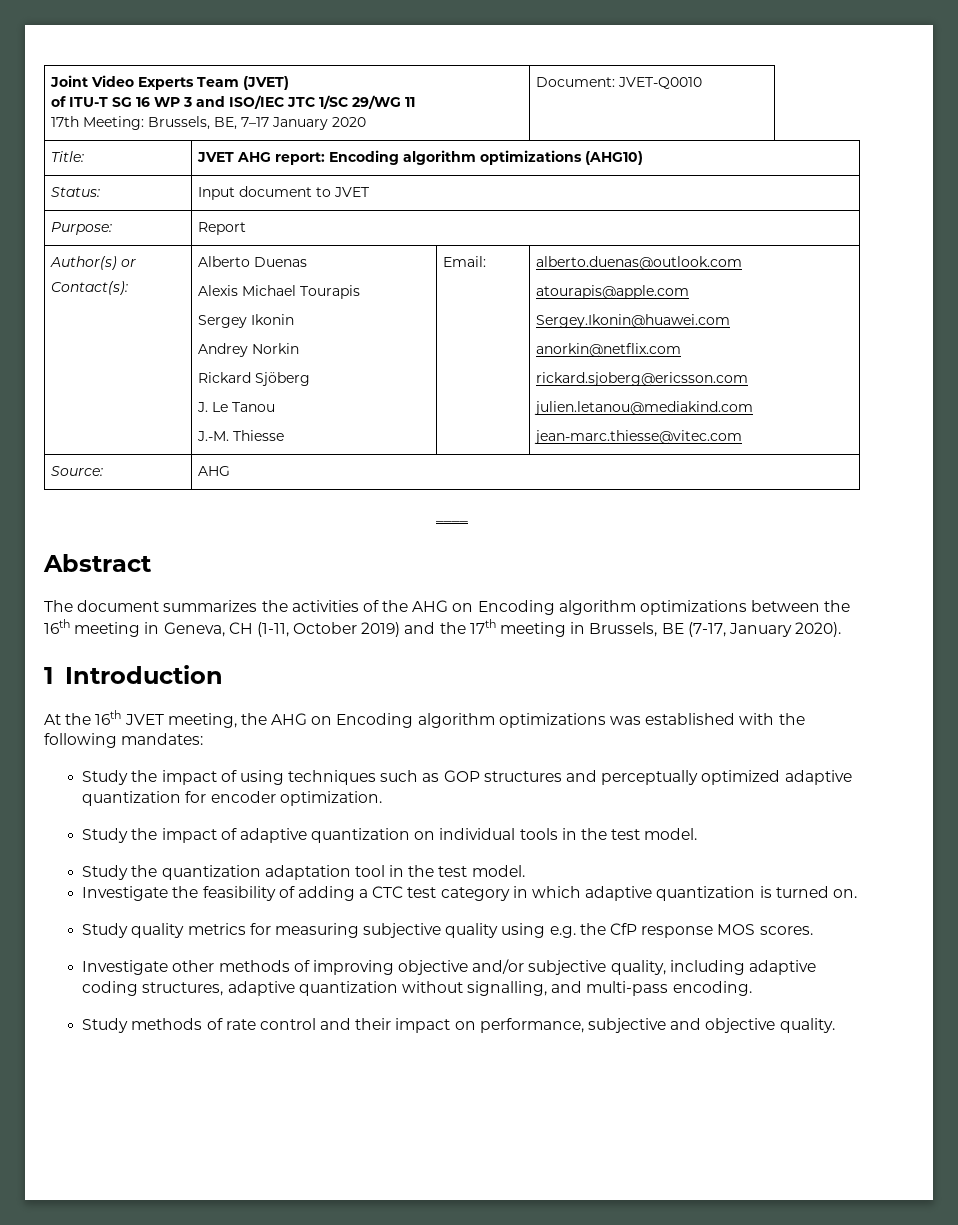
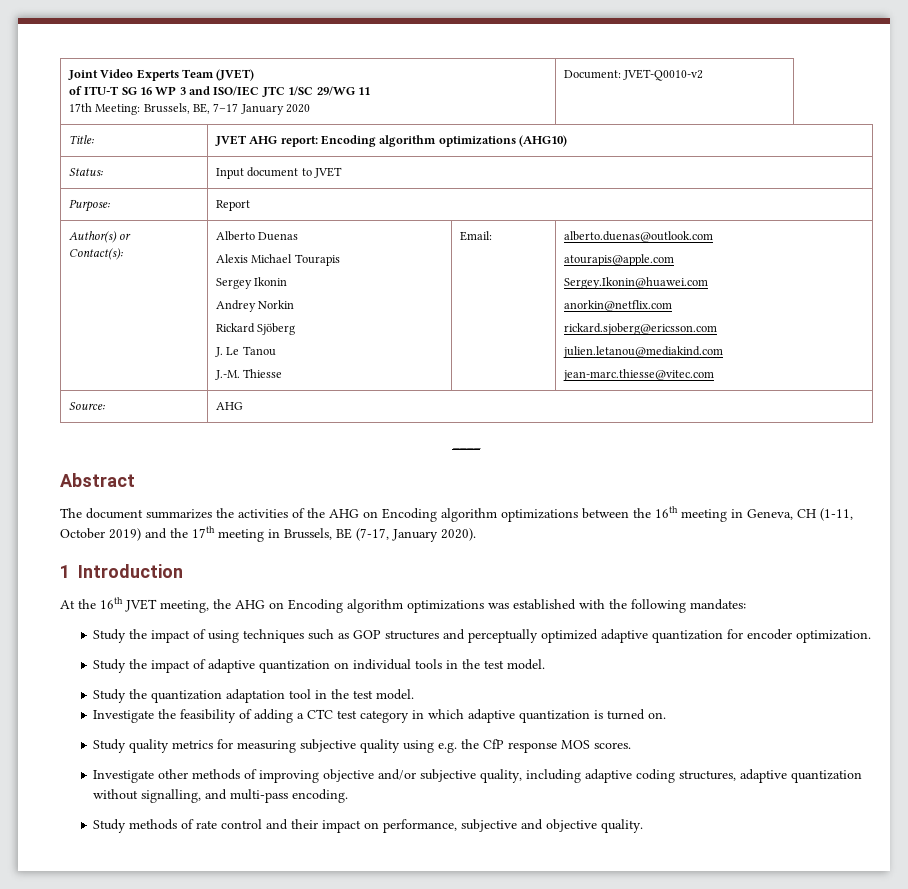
[617,77,702,89] JVET-Q0010 -> [623,69,704,81] JVET-Q0010-v2

